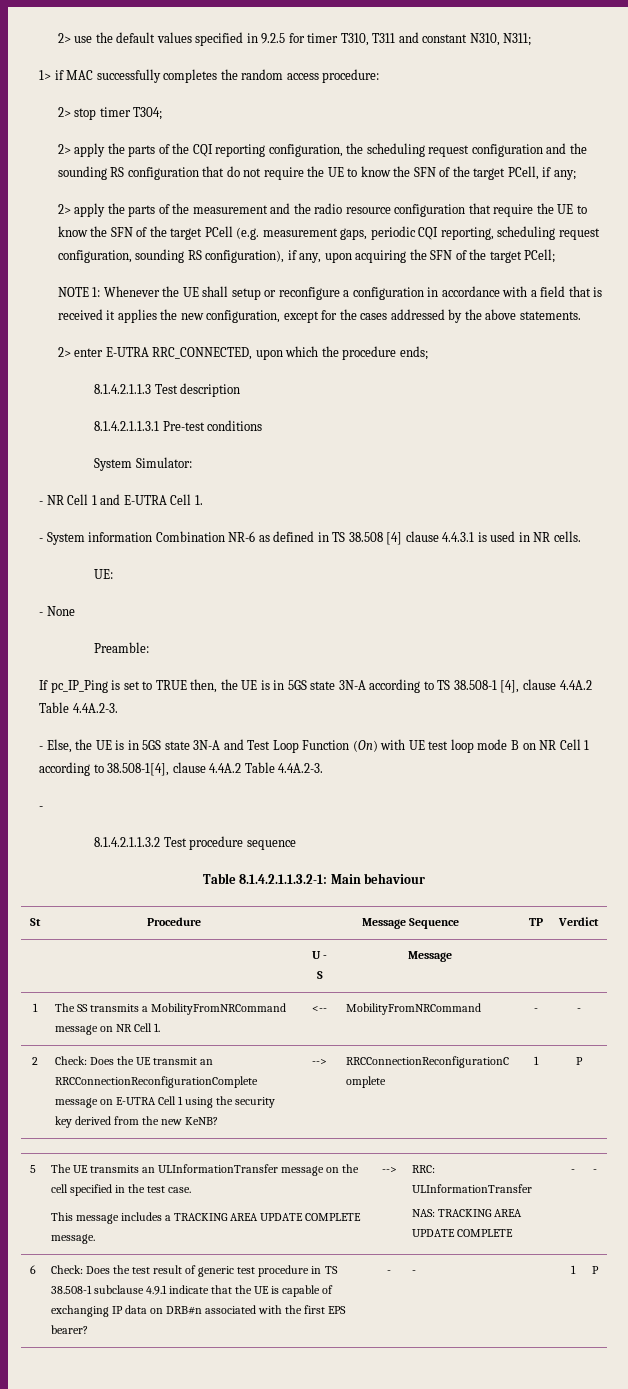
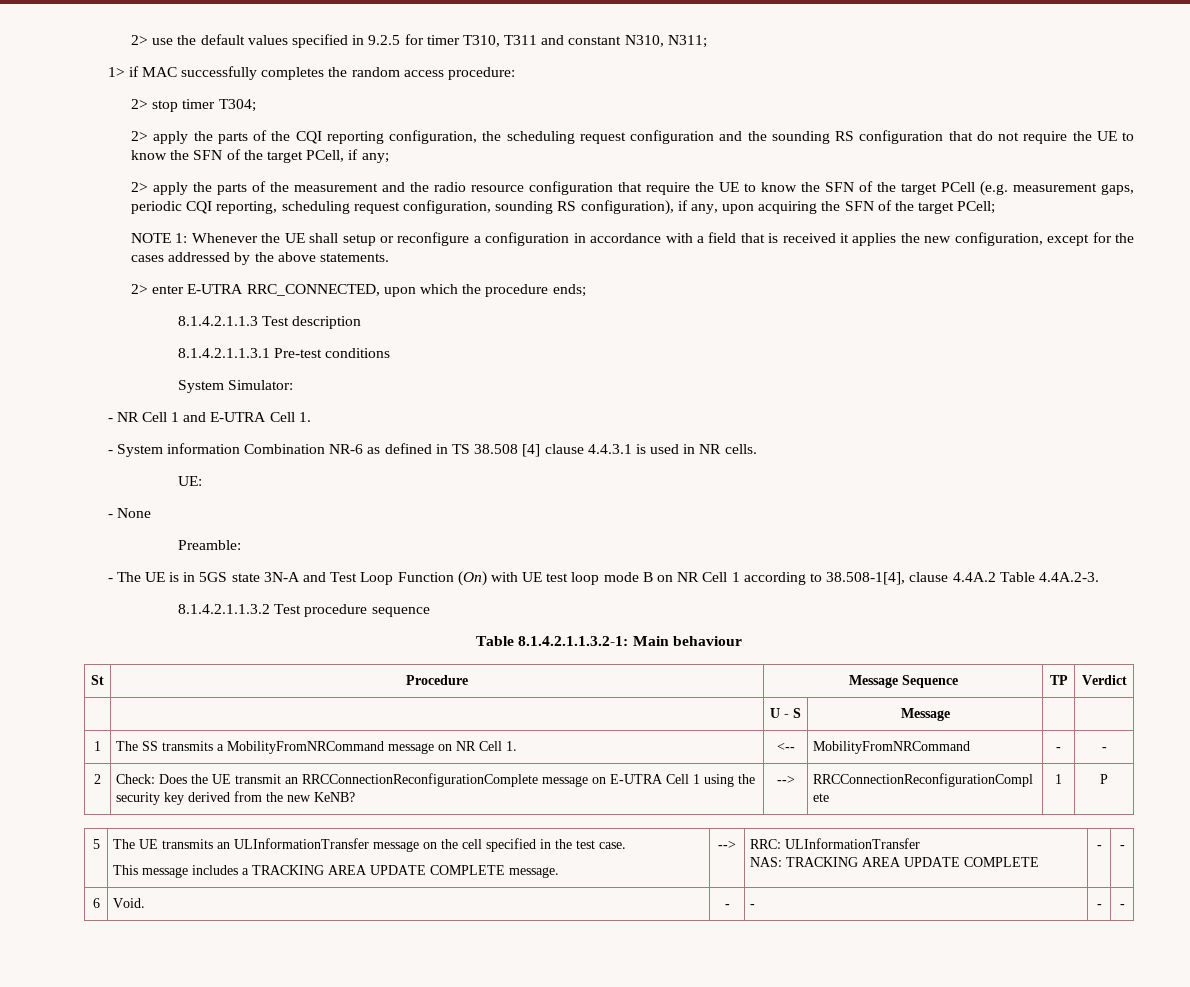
[39,679,592,693] [39,702,118,713] [39,739,93,753] // If pc_IP_Ping is set to TRUE then, the UE is in 5GS state 3N-A according to TS 38.508-1 [4], clause 4.4A.2 Table 4.4A.2-3. // - Else, the -> [107,572,141,582] // - The
[39,806,44,810] // - -> (1099, 577) none
[50,1265,338,1277] [50,1285,334,1297] [50,1305,347,1317] [50,1325,88,1334] [387,1270,391,1274] [411,1270,416,1274] [571,1265,576,1274] [592,1266,599,1274] Check: Does the test result of generic test procedure in TS 38.508-1 subclause 4.9.1 indicate that the UE is capable of exchanging IP data on DRB#n associated with the first EPS bearer? | - | - | 1 | P -> [113,898,146,908] [724,904,730,908] [750,904,756,908] [1096,904,1102,908] [1119,904,1125,908] Void. | - | - | - | -

